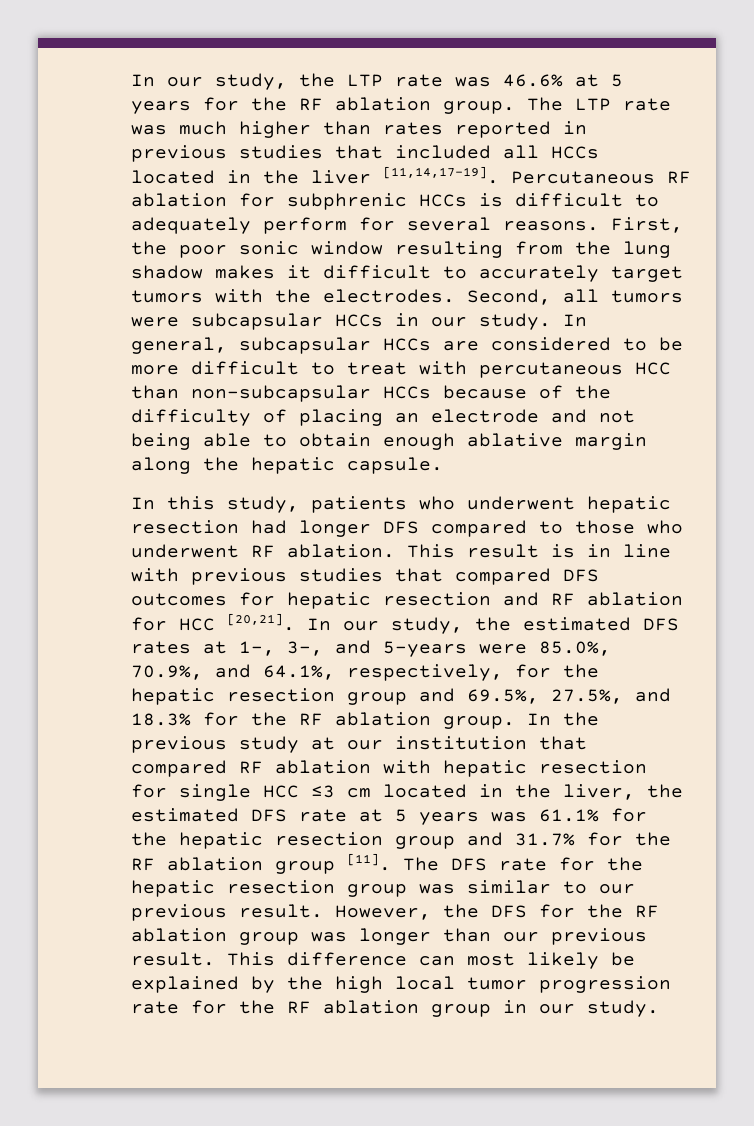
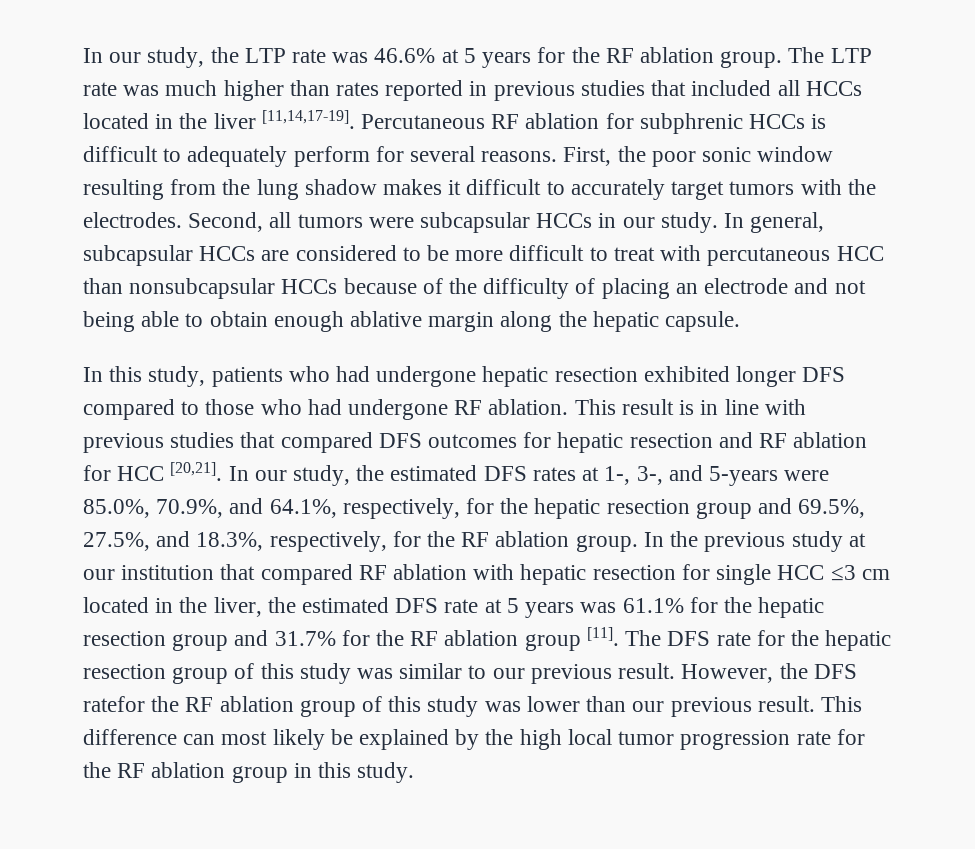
[191,385,371,402] non-subcapsular -> [129,278,276,299] nonsubcapsular
[467,496,671,513] [131,520,287,534] underwent hepatic resection had -> [336,366,730,387] had undergone hepatic resection exhibited
[131,544,239,558] underwent -> [307,399,449,420] had undergone
[131,713,191,726] 18.3% -> [196,531,387,552] 18.3%, respectively,
(407, 890) none -> [234,663,351,684] of this study
[539,904,659,918] [131,928,431,945] for the RF ablation group was longer -> [83,696,580,717] ratefor the RF ablation group of this study was lower
[539,1004,575,1014] our -> [318,762,352,778] this

